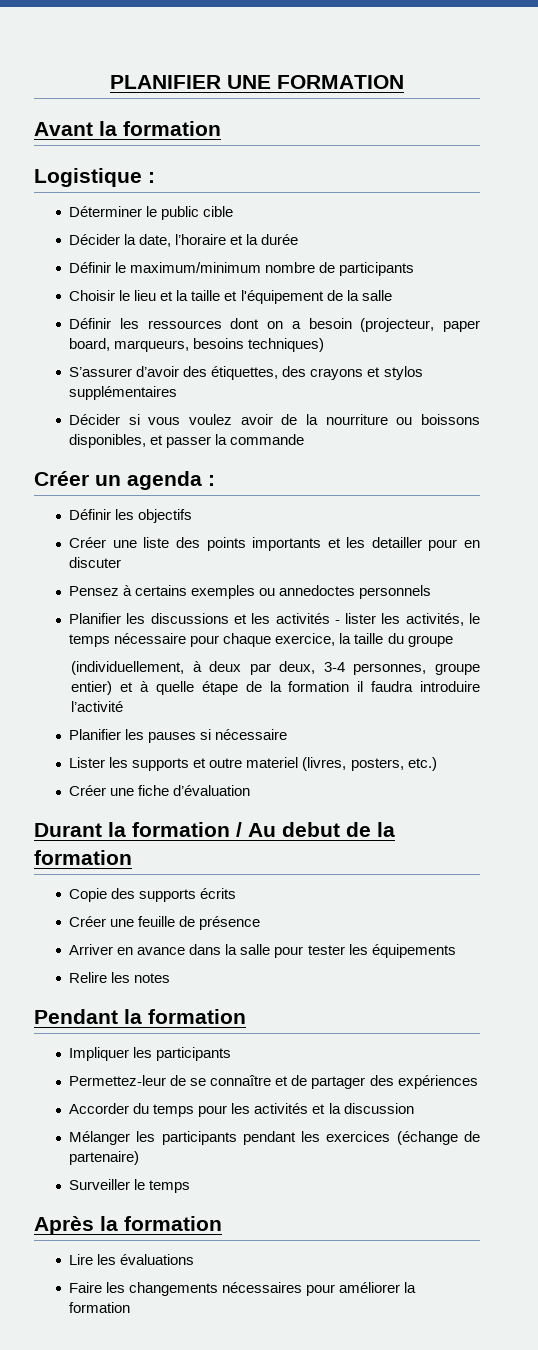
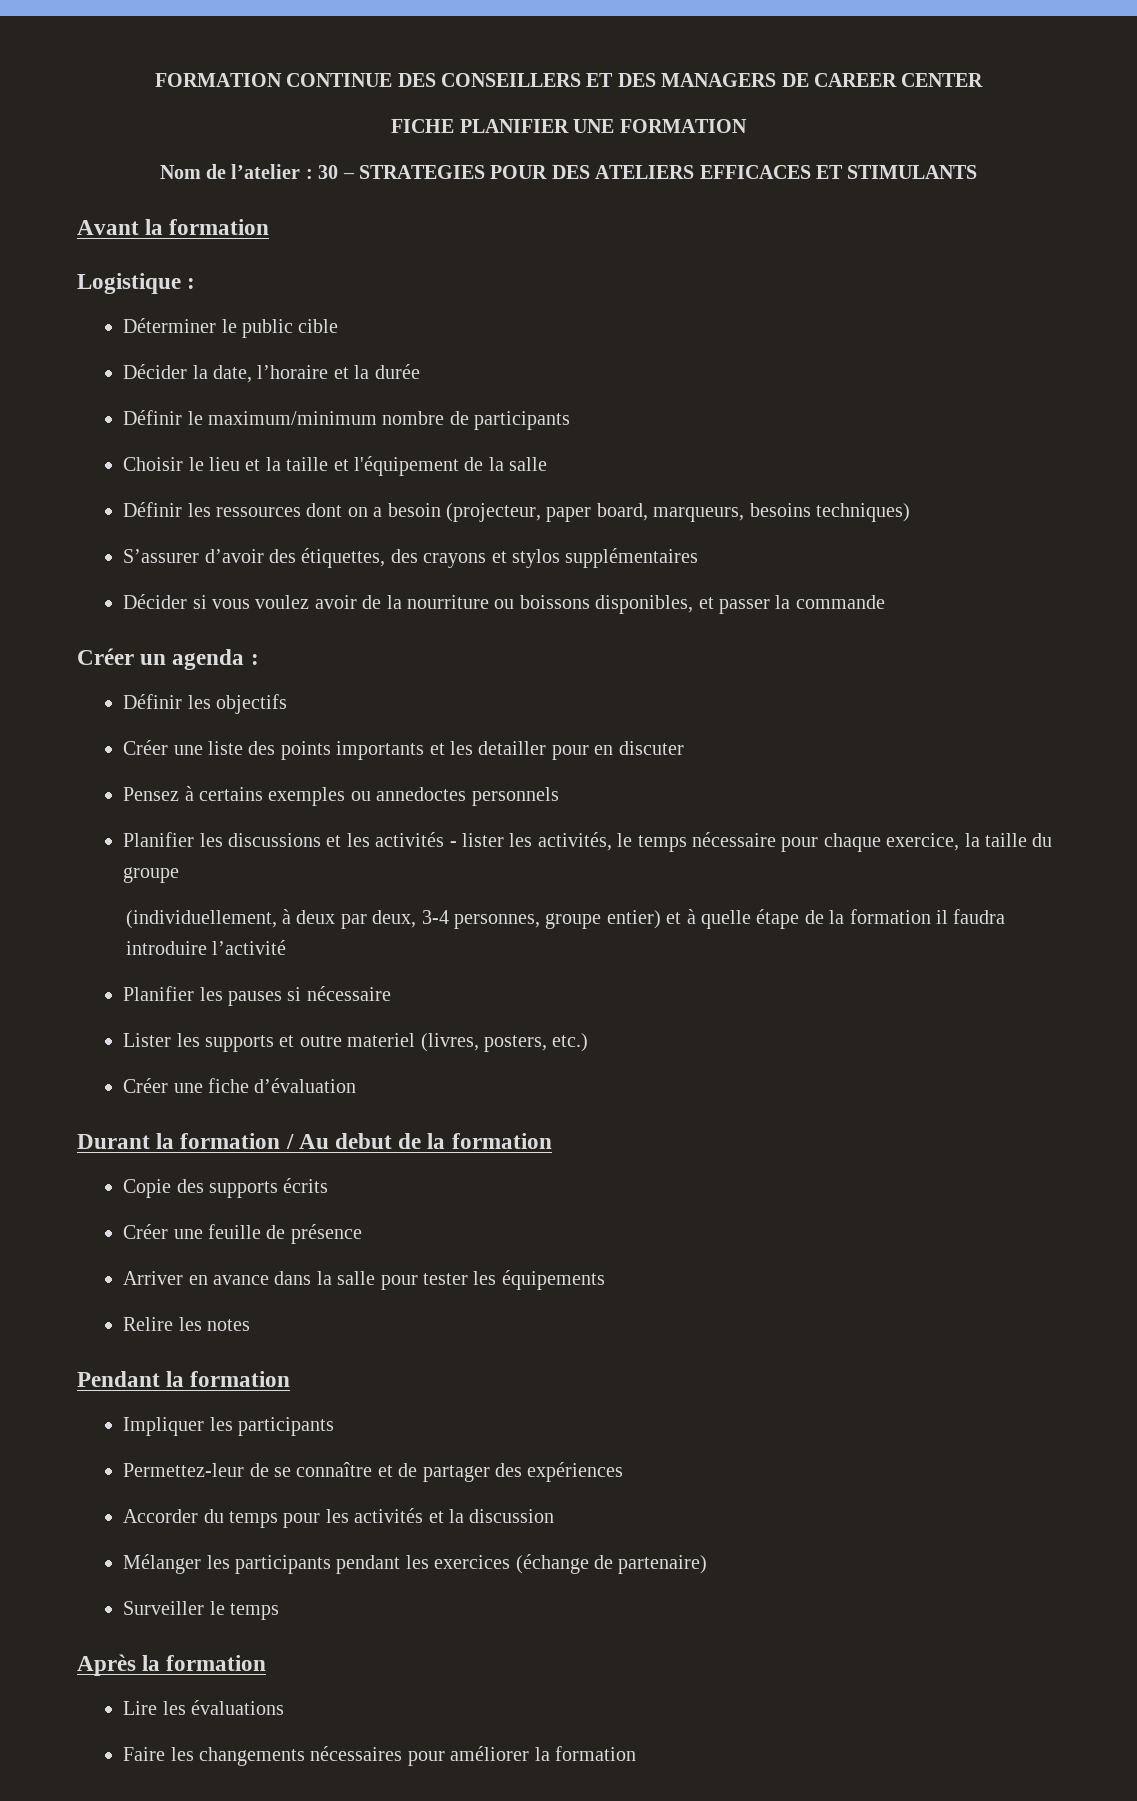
[110,75,404,89] PLANIFIER UNE FORMATION -> [154,73,984,87] [391,119,747,133] [159,164,978,179] FORMATION CONTINUE DES CONSEILLERS ET DES MANAGERS DE CAREER CENTER // FICHE PLANIFIER UNE FORMATION // Nom de l’atelier : 30 – STRATEGIES POUR DES ATELIERS EFFICACES ET STIMULANTS

